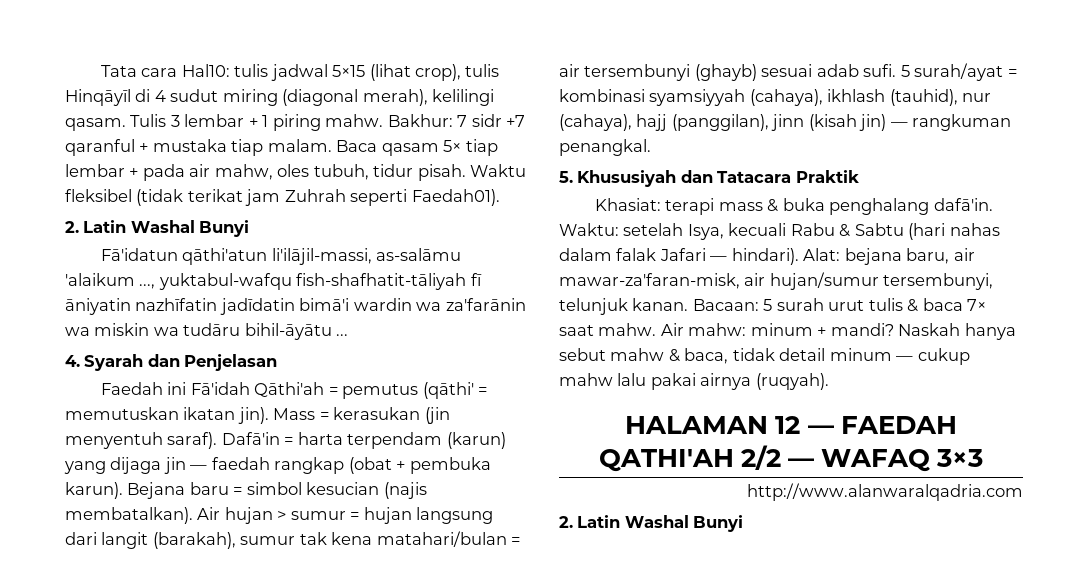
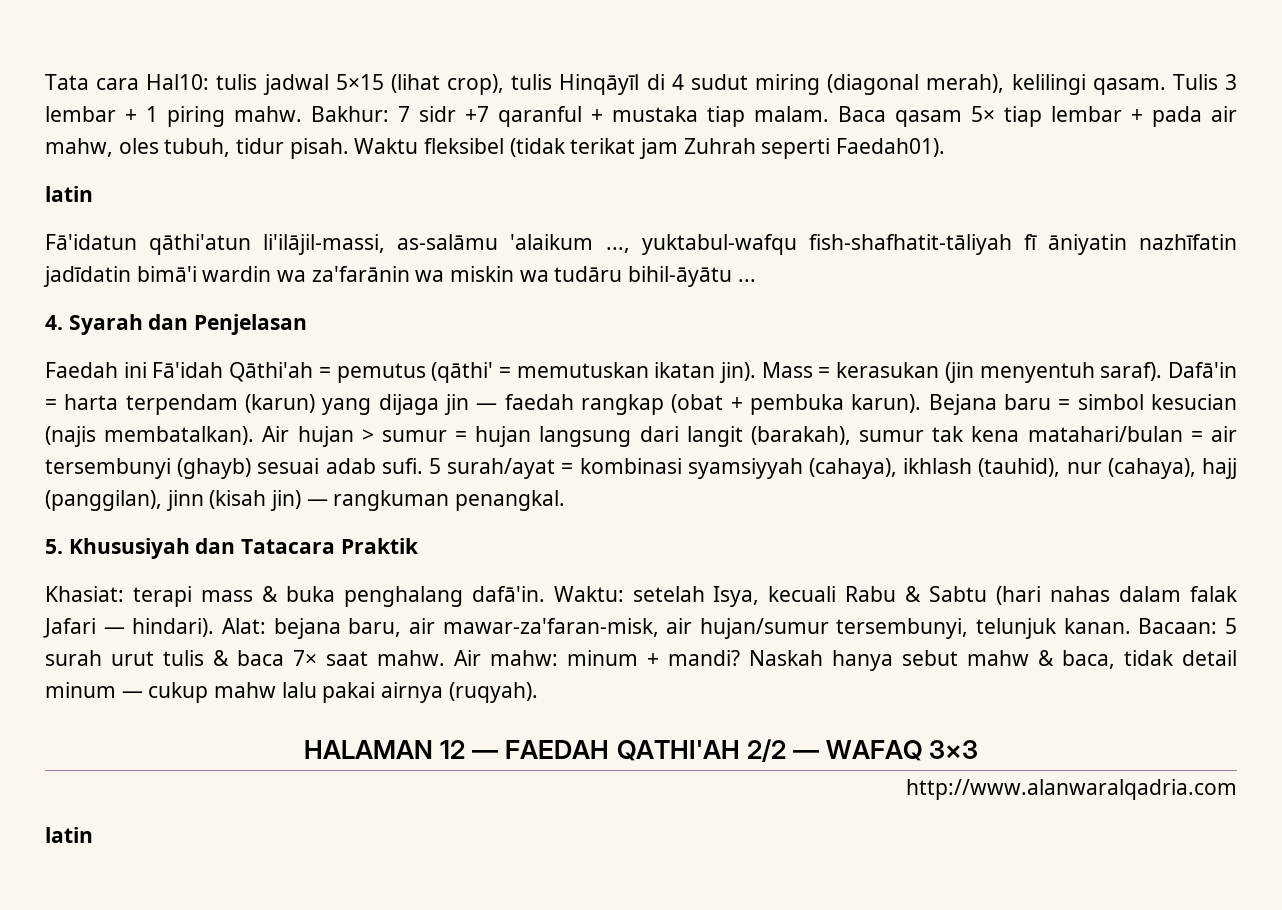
[65,220,250,237] 2. Latin Washal Bunyi -> [45,186,93,202] latin
[559,515,744,532] 2. Latin Washal Bunyi -> [45,827,93,843] latin

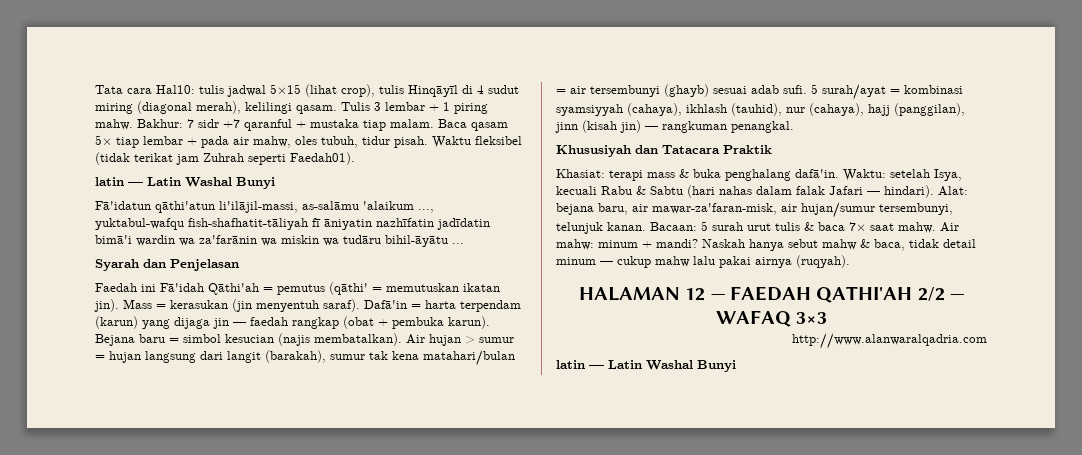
(93, 194) none -> [128,177,275,189] — Latin Washal Bunyi
[45,315,63,330] 4. -> (464, 243) none
[45,539,63,554] 5. -> (794, 127) none
(93, 835) none -> [589,360,736,372] — Latin Washal Bunyi

